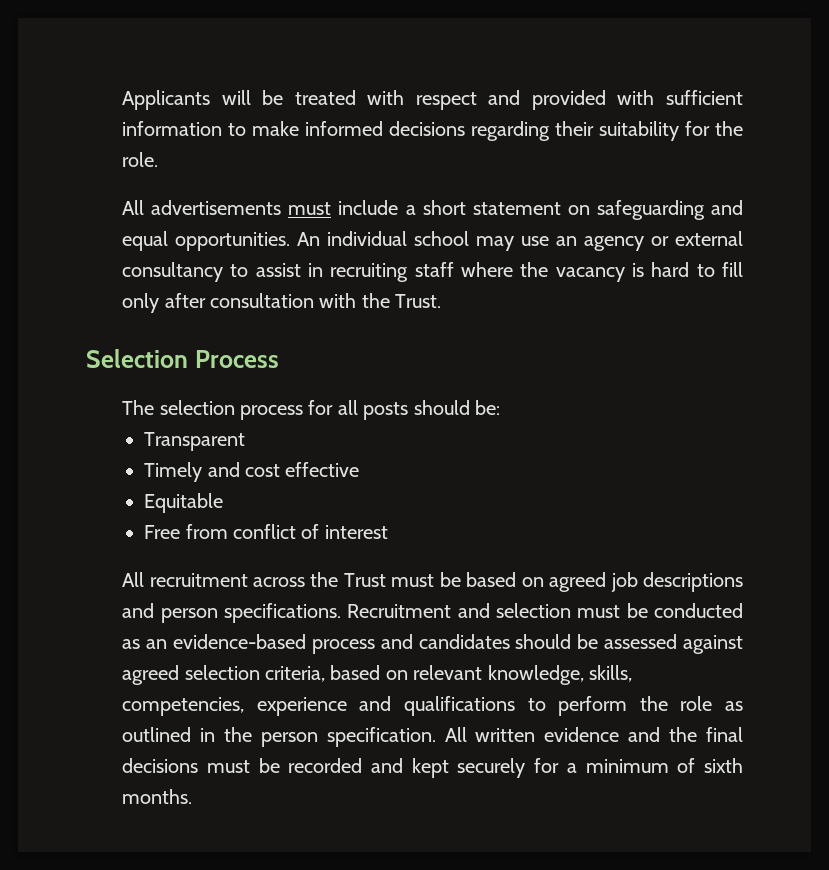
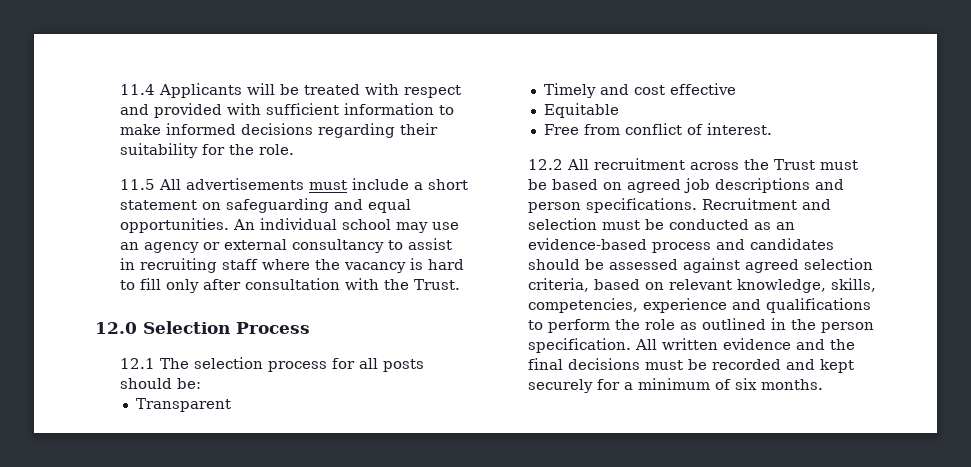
(122, 100) none -> [119,84,155,95] 11.4
(159, 159) none -> [119,179,155,190] 11.5
(442, 301) none -> [95,322,137,334] 12.0
(279, 359) none -> [119,358,155,369] 12.1
[324,525,388,539] interest // -> [706,123,772,135] [527,159,563,170] interest. // 12.2
[704,758,744,773] sixth -> [734,378,757,390] six

